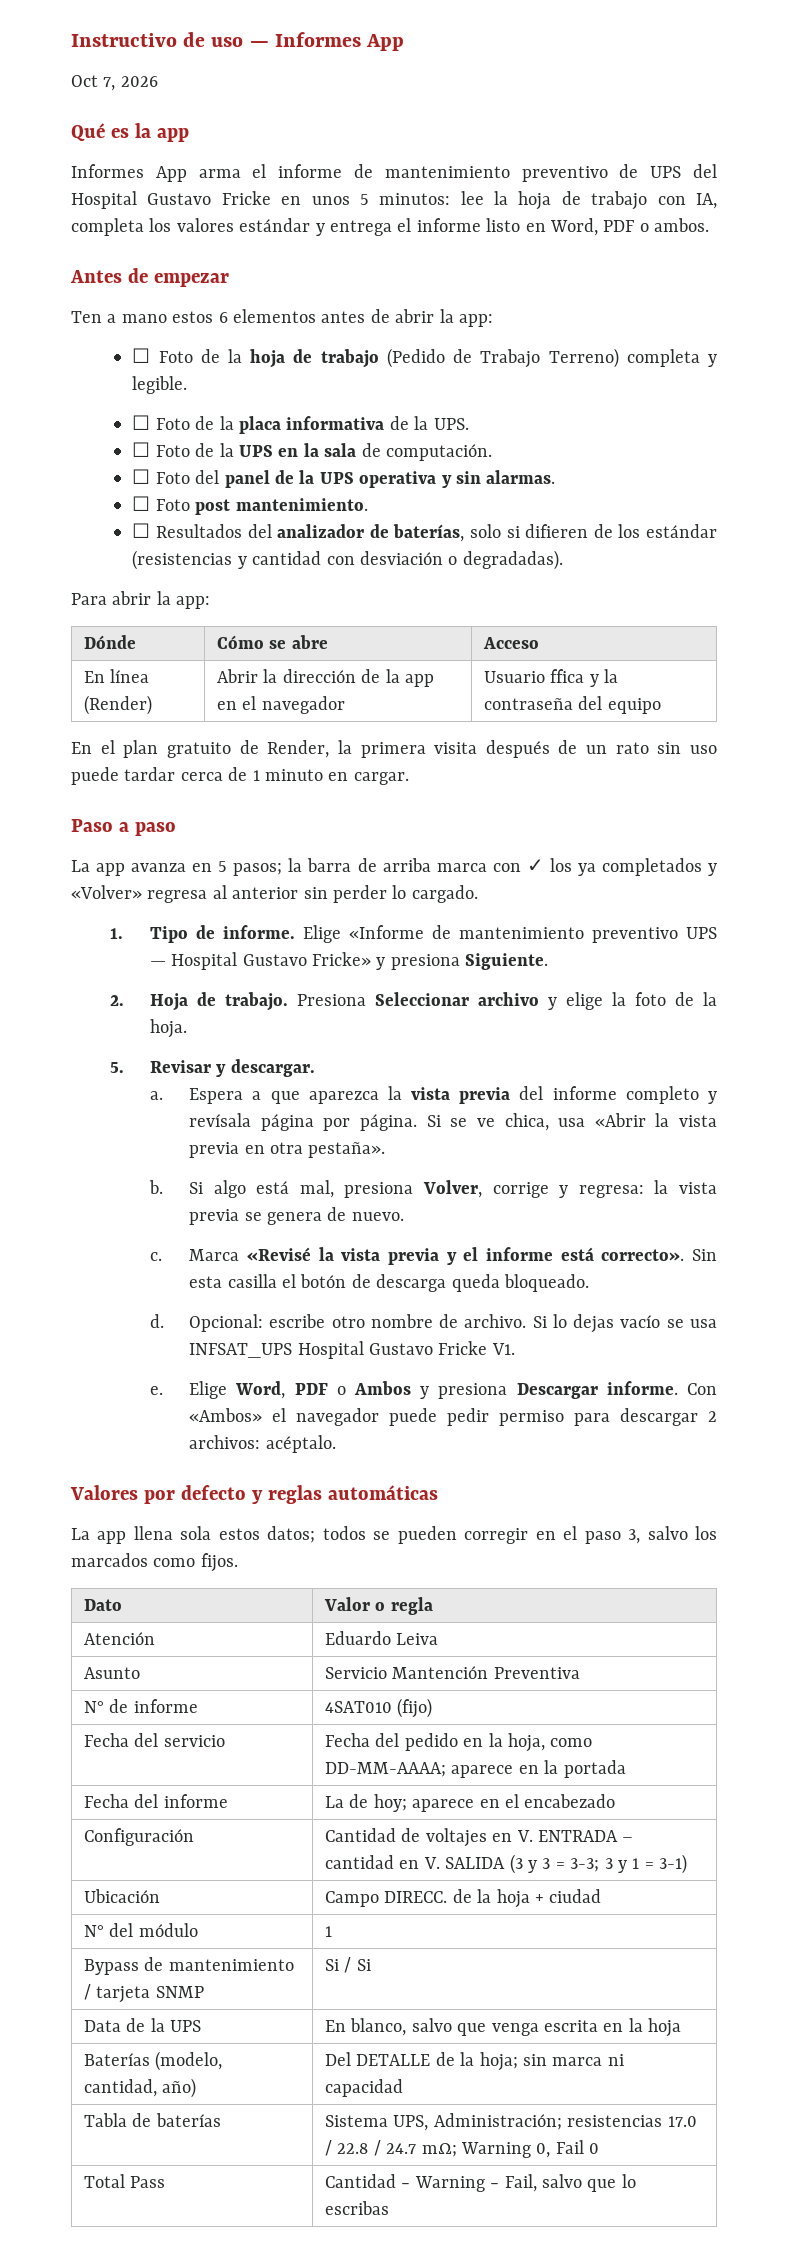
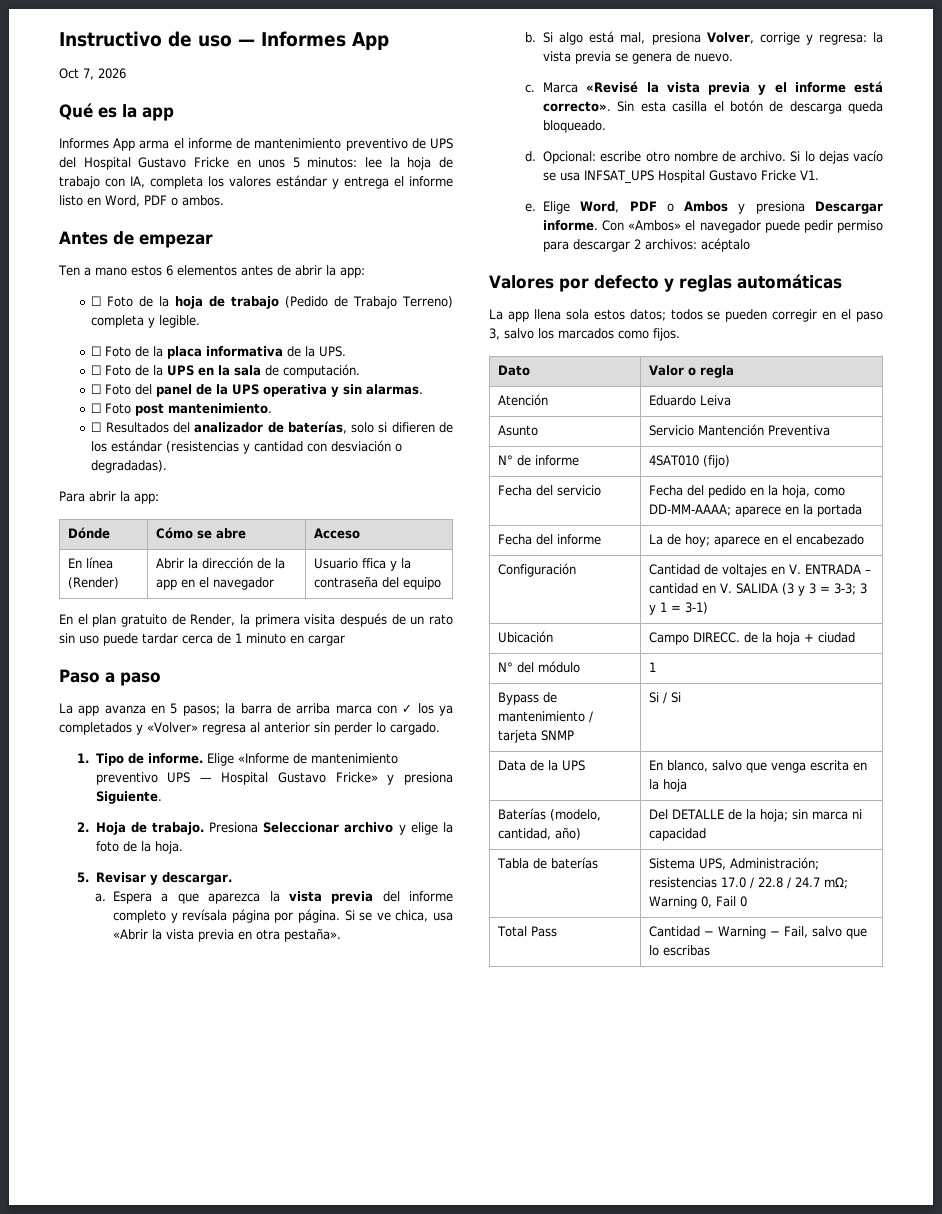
[353,772,409,785] cargar. -> [308,635,345,646] cargar
[265,1435,336,1453] acéptalo. -> [701,238,751,252] acéptalo

